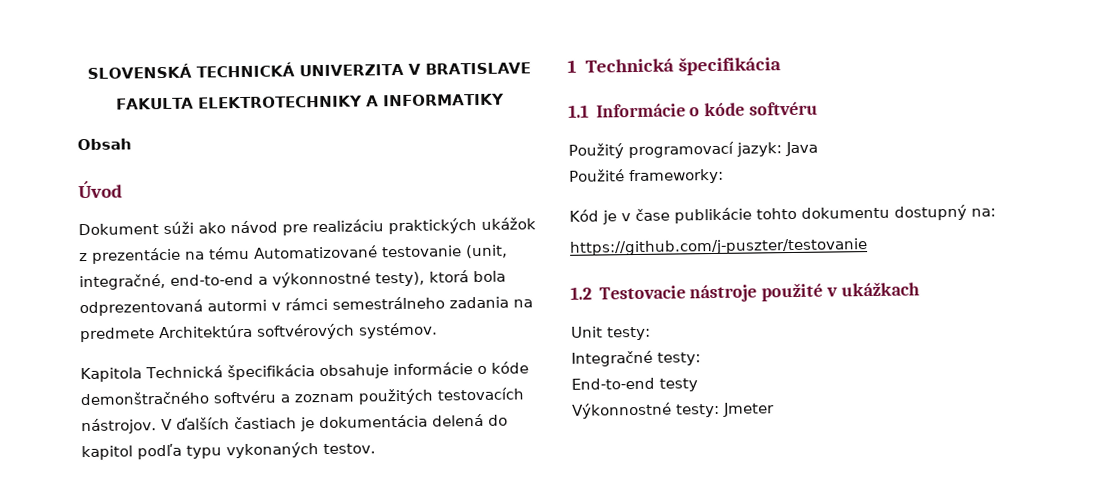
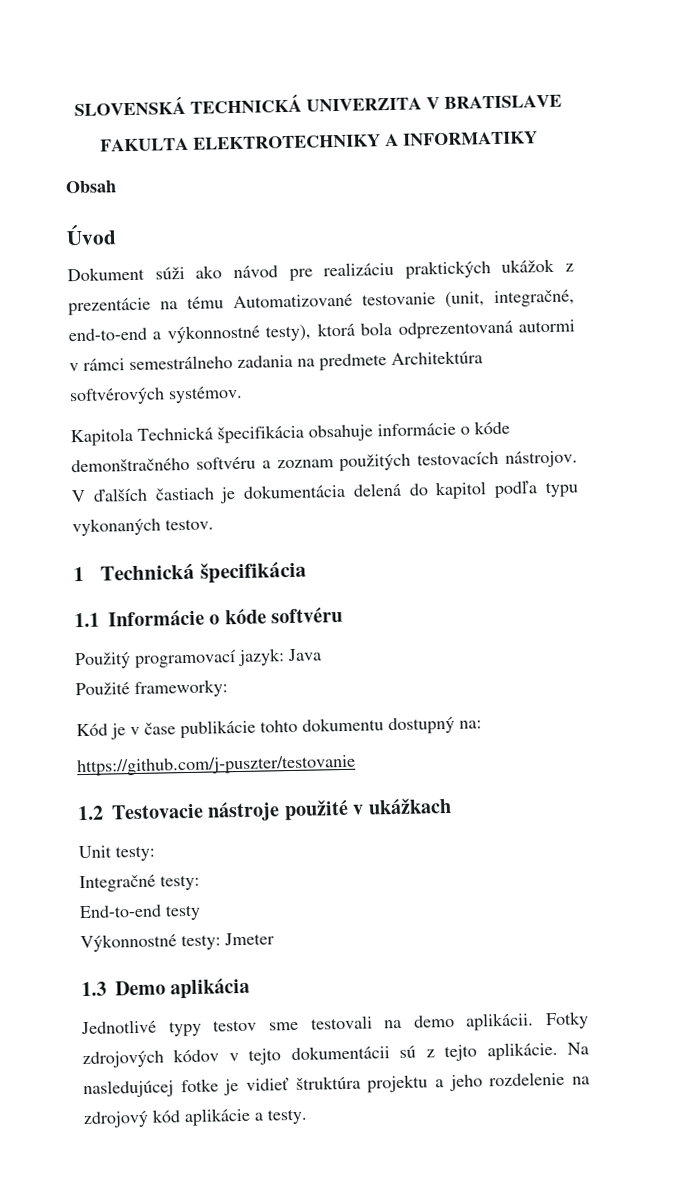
(775, 409) none -> [81,977,251,999] [81,1011,589,1037] [82,1041,590,1069] [83,1071,590,1099] [83,1107,308,1129] // 1.3 Demo aplikácia // Jednotlivé typy testov sme testovali na demo aplikácii. Fotky zdrojových kódov v tejto dokumentácii sú z tejto aplikácie. Na nasledujúcej fotke je vidieť štruktúra projektu a jeho rozdelenie na zdrojový kód aplikácie a testy.

